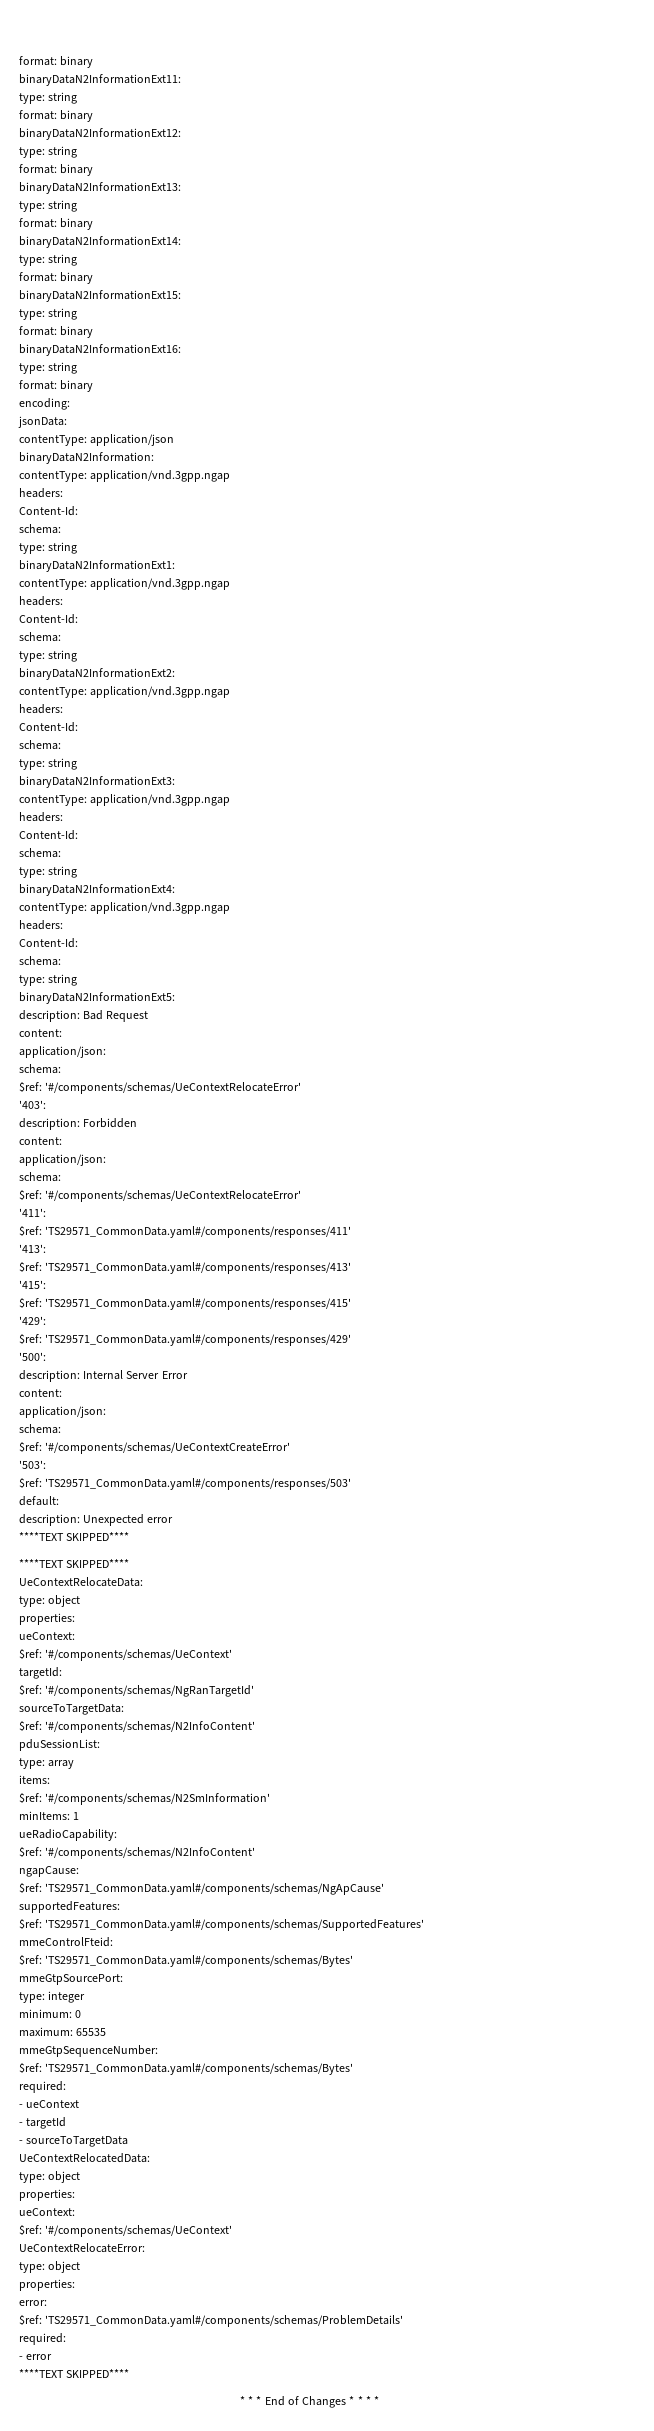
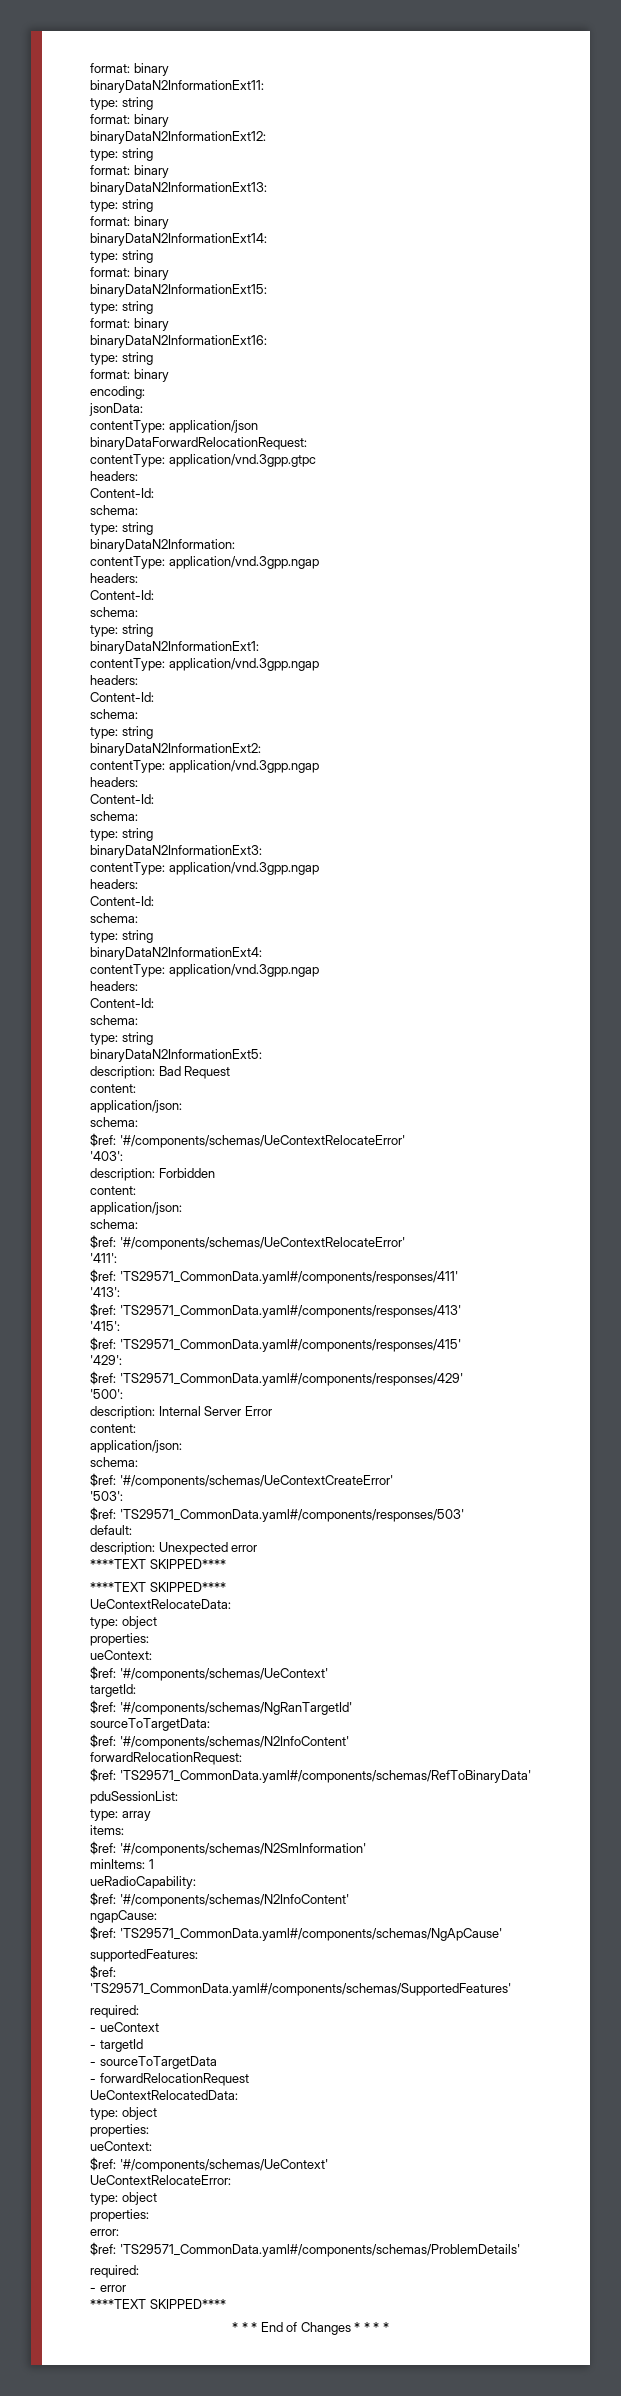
(175, 440) none -> [90,437,307,450] [90,454,316,467] [90,471,138,481] [90,488,154,498] [90,505,138,515] [90,522,153,535] // binaryDataForwardRelocationRequest: // contentType: application/vnd.3gpp.gtpc // headers: // Content-Id: // schema: // type: string
(256, 1727) none -> [90,1752,242,1765] [90,1768,531,1783] // forwardRelocationRequest: // $ref: 'TS29571_CommonData.yaml#/components/schemas/RefToBinaryData'
[19,1937,113,1947] [19,1955,354,1967] [19,1974,123,1985] [19,1991,86,2003] [19,2009,82,2018] [19,2027,107,2037] [19,2045,158,2057] [19,2063,354,2075] // mmeControlFteid: // $ref: 'TS29571_CommonData.yaml#/components/schemas/Bytes' // mmeGtpSourcePort: // type: integer // minimum: 0 // maximum: 65535 // mmeGtpSequenceNumber: // $ref: 'TS29571_CommonData.yaml#/components/schemas/Bytes' -> (511, 1989) none
(129, 2141) none -> [90,2073,249,2086] // - forwardRelocationRequest

